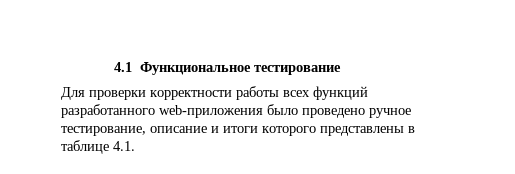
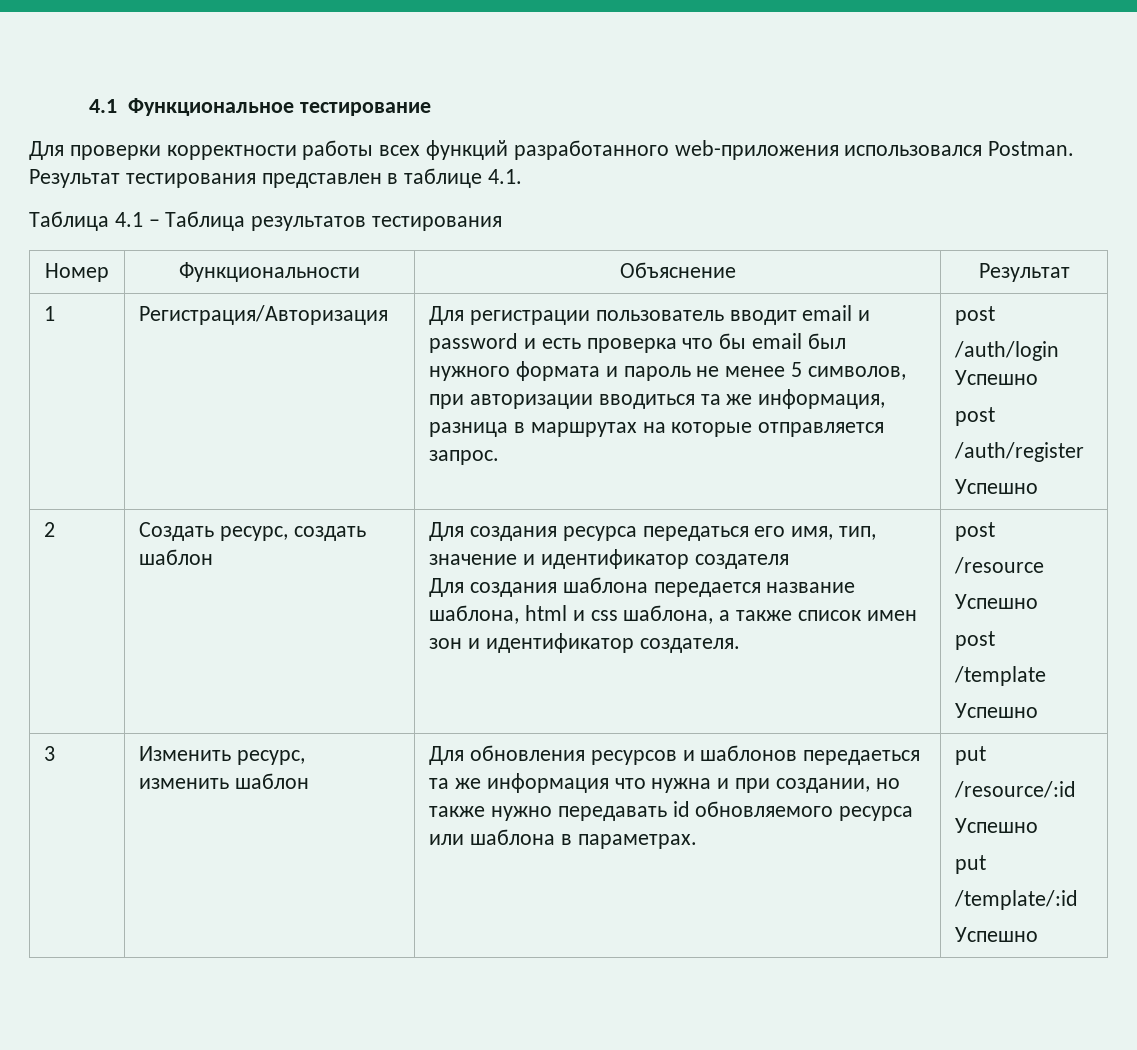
[267,104,411,118] [61,126,415,136] [61,140,135,154] было проведено ручное тестирование, описание и итоги которого представлены в таблице 4.1. -> [844,141,1075,156] [29,168,523,188] [29,211,503,231] [45,263,109,282] [179,262,360,282] [619,262,736,278] [978,263,1070,282] [44,306,56,321] [139,305,389,325] [429,305,871,325] [429,333,846,353] [429,361,906,381] [429,389,886,409] [429,422,885,437] [429,450,500,465] [955,306,996,325] [954,341,1060,361] [955,370,1039,385] [955,407,996,426] [954,442,1085,462] [955,479,1039,494] [44,522,56,537] [139,522,366,541] [139,549,214,565] [429,522,876,541] [429,549,789,569] [429,577,856,597] [429,605,917,624] [429,633,740,653] [955,522,996,541] [954,557,1045,574] [955,594,1039,609] [955,631,996,650] [954,666,1047,686] [955,703,1039,718] [44,746,56,761] [139,746,305,765] [139,773,309,789] [429,745,921,765] [429,773,900,793] [429,801,914,821] [429,829,697,849] [955,746,987,765] [954,781,1077,798] [955,818,1039,833] [955,855,987,874] [954,890,1079,910] [955,927,1039,942] использовался Postman. Результат тестирования представлен в таблице 4.1. // Таблица 4.1 – Таблица результатов тестирования // Номер | Функциональности | Объяснение | Результат // 1 | Регистрация/Авторизация | Для регистрации пользователь вводит email и password и есть проверка что бы email был нужного формата и пароль не менее 5 символов, при авторизации вводиться та же информация, разница в маршрутах на которые отправляется запрос. | post // /auth/login Успешно // post // /auth/register // Успешно // 2 | Создать ресурс, создать шаблон | Для создания ресурса передаться его имя, тип, значение и идентификатор создателя // Для создания шаблона передается название шаблона, html и css шаблона, а также список имен зон и идентификатор создателя. | post // /resource // Успешно // post // /template // Успешно // 3 | Изменить ресурс, изменить шаблон | Для обновления ресурсов и шаблонов передаеться та же информация что нужна и при создании, но также нужно передавать id обновляемого ресурса или шаблона в параметрах. | put // /resource/:id // Успешно // put // /template/:id // Успешно

